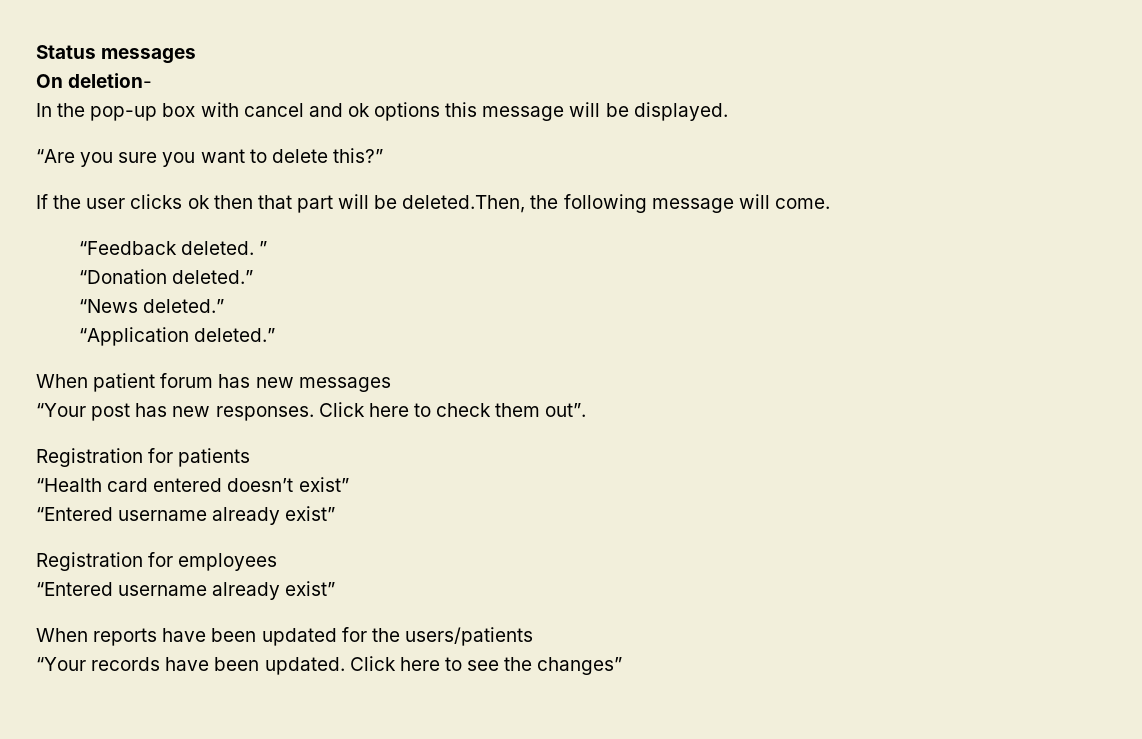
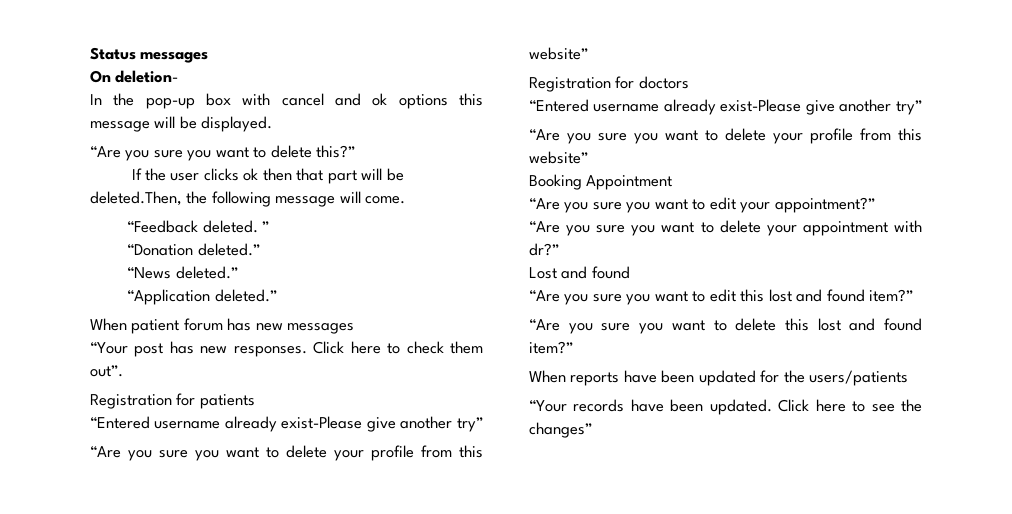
[36,477,349,492] [36,506,336,525] [36,552,278,571] [36,581,336,600] “Health card entered doesn’t exist” // “Entered username already exist” // Registration for employees // “Entered username already exist” -> [90,416,483,432] [90,445,483,461] [529,47,588,60] [529,76,689,92] [529,99,922,115] [529,128,922,144] [529,151,588,164] [529,174,673,190] [529,197,875,213] [529,220,922,236] [529,243,559,256] [529,266,630,279] [529,289,914,305] [529,318,922,334] [529,341,573,354] “Entered username already exist-Please give another try” // “Are you sure you want to delete your profile from this website” // Registration for doctors // “Entered username already exist-Please give another try” // “Are you sure you want to delete your profile from this website” // Booking Appointment // “Are you sure you want to edit your appointment?” // “Are you sure you want to delete your appointment with dr?” // Lost and found // “Are you sure you want to edit this lost and found item?” // “Are you sure you want to delete this lost and found item?”

